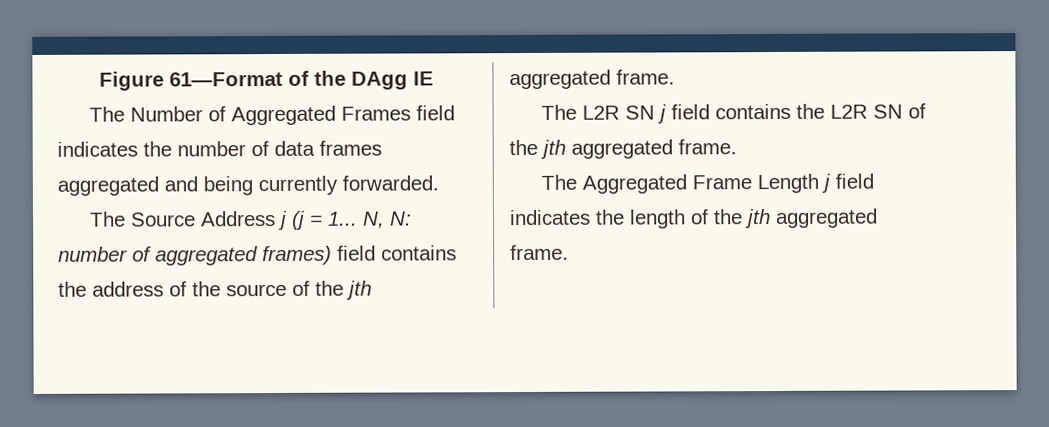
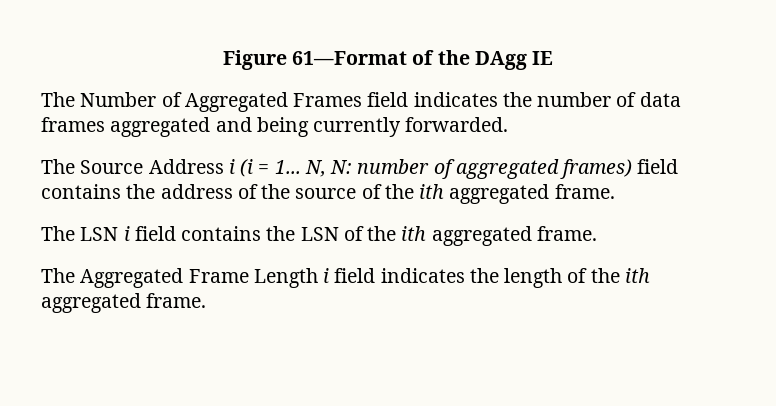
[277,210,307,230] j (j -> [228,159,254,177] i (i
[346,280,372,300] [509,69,675,90] [541,103,927,124] [509,139,566,159] jth aggregated frame. // The L2R SN j field contains the L2R SN of the jth -> [419,184,615,204] [41,226,427,241] ith aggregated frame. // The LSN i field contains the LSN of the ith
[821,173,832,193] j -> [323,268,330,283] i
[744,209,771,229] jth -> [624,268,650,283] ith

